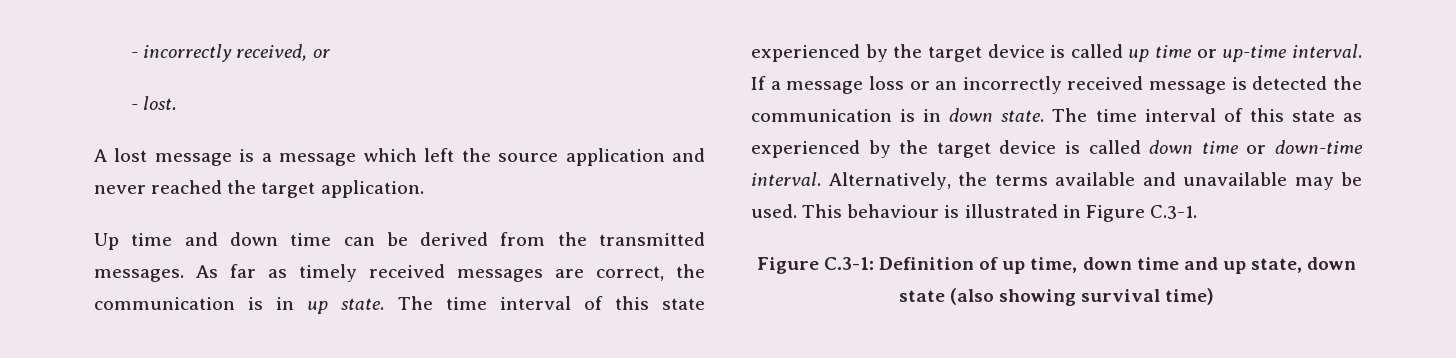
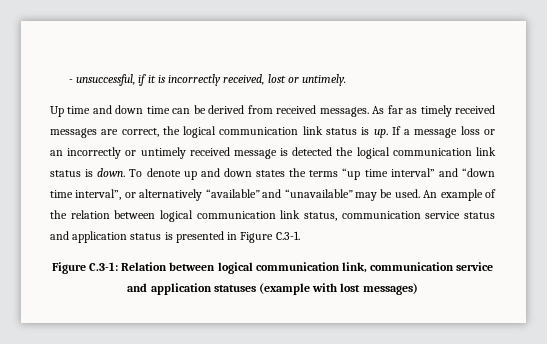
[131,52,139,58] - -> [68,74,166,86] - unsuccessful, if it is
[312,49,330,58] [131,96,178,110] [94,148,705,166] [94,180,424,198] or // - lost. // A lost message is a message which left the source application and never reached the target application. -> [267,74,347,86] lost or untimely.
[557,232,706,246] the transmitted -> [276,105,317,114] received
[94,296,706,314] [751,44,1362,62] communication is in up state. The time interval of this state experienced by the target device is called up time or up-time interval. -> [183,126,388,138] logical communication link status is up.
(1062, 85) none -> [125,147,186,159] or untimely
[751,108,1362,122] [751,140,1363,158] [751,172,1362,190] [751,204,1058,218] communication is in down state. The time interval of this state as experienced by the target device is called down time or down-time interval. Alternatively, the terms available and unavailable may be used. This behaviour is illustrated -> [356,147,497,159] [50,168,495,180] [50,189,497,201] [50,210,496,222] [50,231,224,243] logical communication link status is down. To denote up and down states the terms “up time interval” and “down time interval”, or alternatively “available” and “unavailable” may be used. An example of the relation between logical communication link status, communication service status and application status is presented
[879,257,1357,274] [898,288,1215,306] Definition of up time, down time and up state, down state (also showing survival time) -> [121,262,494,274] [127,283,418,295] Relation between logical communication link, communication service and application statuses (example with lost messages)

